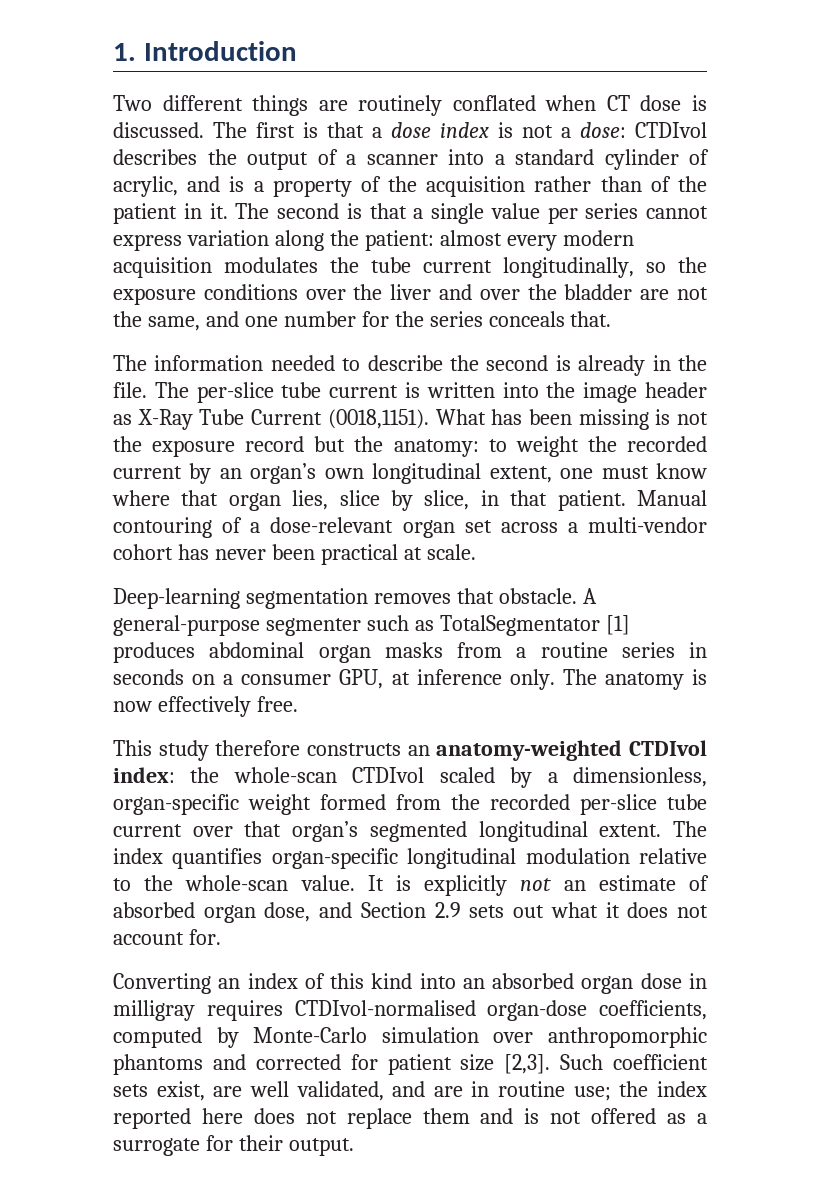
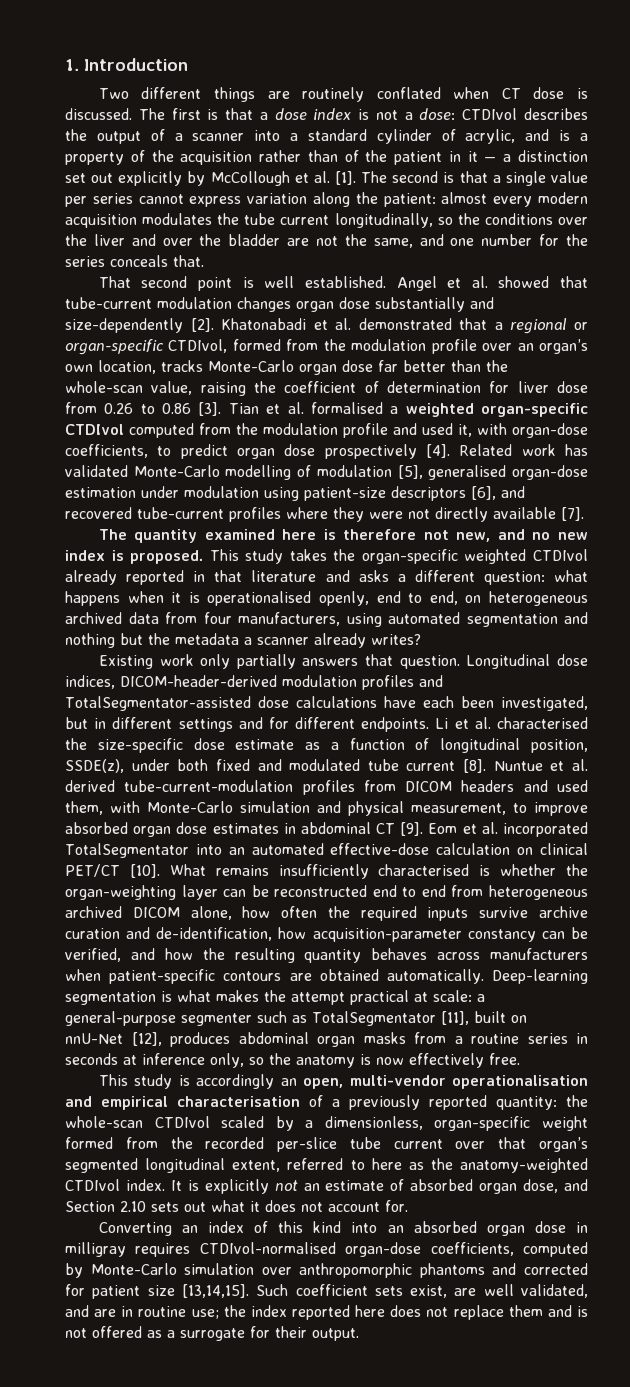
[209,203,228,219] it. -> [467,150,588,162] [65,171,356,186] it — a distinction set out explicitly by McCollough et al. [1].
[113,288,196,305] exposure -> (480, 219) none
[113,355,707,376] [113,382,707,403] [113,409,708,430] [113,436,707,457] [113,463,707,484] [112,490,707,511] [113,517,707,538] [113,544,476,565] [113,588,597,609] The information needed to describe the second is already in the file. The per-slice tube current is written into the image header as X-Ray Tube Current (0018,1151). What has been missing is not the exposure record but the anatomy: to weight the recorded current by an organ’s own longitudinal extent, one must know where that organ lies, slice by slice, in that patient. Manual contouring of a dose-relevant organ set across a multi-vendor cohort has never been practical at scale. // Deep-learning segmentation removes that obstacle. A -> [98,276,589,291] [65,297,494,312] [65,318,588,334] [65,339,589,355] [65,360,508,375] [65,381,588,396] [65,402,588,417] [65,423,588,438] [65,444,588,459] [65,465,588,480] [65,486,525,501] [65,507,584,522] [98,529,588,543] [65,549,588,564] [65,570,589,585] [65,591,589,606] [65,612,588,627] [65,633,421,648] [98,654,589,669] [65,675,443,690] [65,696,588,711] [65,717,588,732] [65,738,588,753] [65,759,588,773] [65,780,588,795] [65,801,588,816] [65,822,588,837] [65,843,588,858] [65,864,588,879] [65,885,588,900] [65,906,588,921] [65,927,588,942] [65,948,588,963] [65,969,588,984] [65,990,485,1005] That second point is well established. Angel et al. showed that tube-current modulation changes organ dose substantially and size-dependently [2]. Khatonabadi et al. demonstrated that a regional or organ-specific CTDIvol, formed from the modulation profile over an organ’s own location, tracks Monte-Carlo organ dose far better than the whole-scan value, raising the coefficient of determination for liver dose from 0.26 to 0.86 [3]. Tian et al. formalised a weighted organ-specific CTDIvol computed from the modulation profile and used it, with organ-dose coefficients, to predict organ dose prospectively [4]. Related work has validated Monte-Carlo modelling of modulation [5], generalised organ-dose estimation under modulation using patient-size descriptors [6], and recovered tube-current profiles where they were not directly available [7]. // The quantity examined here is therefore not new, and no new index is proposed. This study takes the organ-specific weighted CTDIvol already reported in that literature and asks a different question: what happens when it is operationalised openly, end to end, on heterogeneous archived data from four manufacturers, using automated segmentation and nothing but the metadata a scanner already writes? // Existing work only partially answers that question. Longitudinal dose indices, DICOM-header-derived modulation profiles and TotalSegmentator-assisted dose calculations have each been investigated, but in different settings and for different endpoints. Li et al. characterised the size-specific dose estimate as a function of longitudinal position, SSDE(z), under both fixed and modulated tube current [8]. Nuntue et al. derived tube-current-modulation profiles from DICOM headers and used them, with Monte-Carlo simulation and physical measurement, to improve absorbed organ dose estimates in abdominal CT [9]. Eom et al. incorporated TotalSegmentator into an automated effective-dose calculation on clinical PET/CT [10]. What remains insufficiently characterised is whether the organ-weighting layer can be reconstructed end to end from heterogeneous archived DICOM alone, how often the required inputs survive archive curation and de-identification, how acquisition-parameter constancy can be verified, and how the resulting quantity behaves across manufacturers when patient-specific contours are obtained automatically. Deep-learning segmentation is what makes the attempt practical at scale: a
[605,615,630,635] [1] -> [440,1011,527,1025] [65,1032,162,1046] [11], built on nnU-Net [12],
[192,669,597,690] on a consumer GPU, at inference only. The -> [123,1053,291,1068] at inference only, so the
[215,740,707,761] [113,767,175,783] therefore constructs an anatomy-weighted CTDIvol index: -> [178,1074,588,1089] [65,1095,557,1110] is accordingly an open, multi-vendor operationalisation and empirical characterisation of a previously reported quantity:
[599,821,708,837] [113,848,707,869] [113,875,355,891] extent. The index quantifies organ-specific longitudinal modulation relative to the whole-scan value. -> [232,1158,588,1173] [65,1179,165,1191] extent, referred to here as the anatomy-weighted CTDIvol index.
[434,902,461,918] 2.9 -> [120,1201,146,1212] 2.10
[504,1054,551,1074] [2,3]. -> [181,1284,249,1298] [13,14,15].

